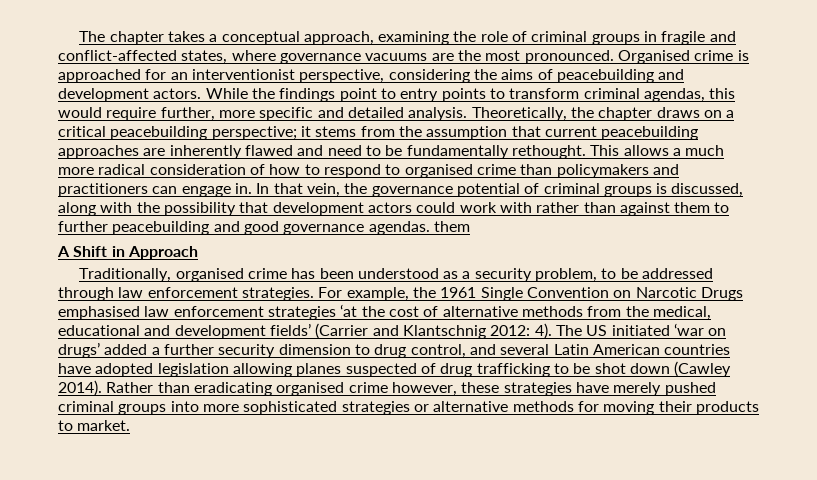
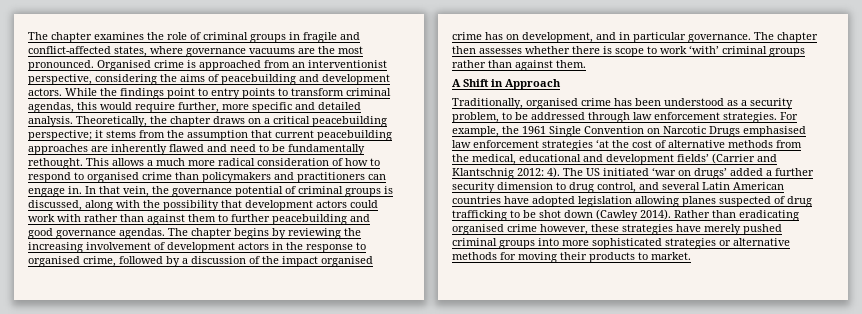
[79,31,450,45] The chapter takes a conceptual approach, examining -> [28,32,144,43] The chapter examines
[145,69,167,80] for -> [264,60,290,68] from
[433,221,470,232] them -> [168,228,361,239] [28,242,366,253] [28,256,373,267] [452,32,818,43] [452,45,805,57] [452,60,586,71] The chapter begins by reviewing the increasing involvement of development actors in the response to organised crime, followed by a discussion of the impact organised crime has on development, and in particular governance. The chapter then assesses whether there is scope to work ‘with’ criminal groups rather than against them.

